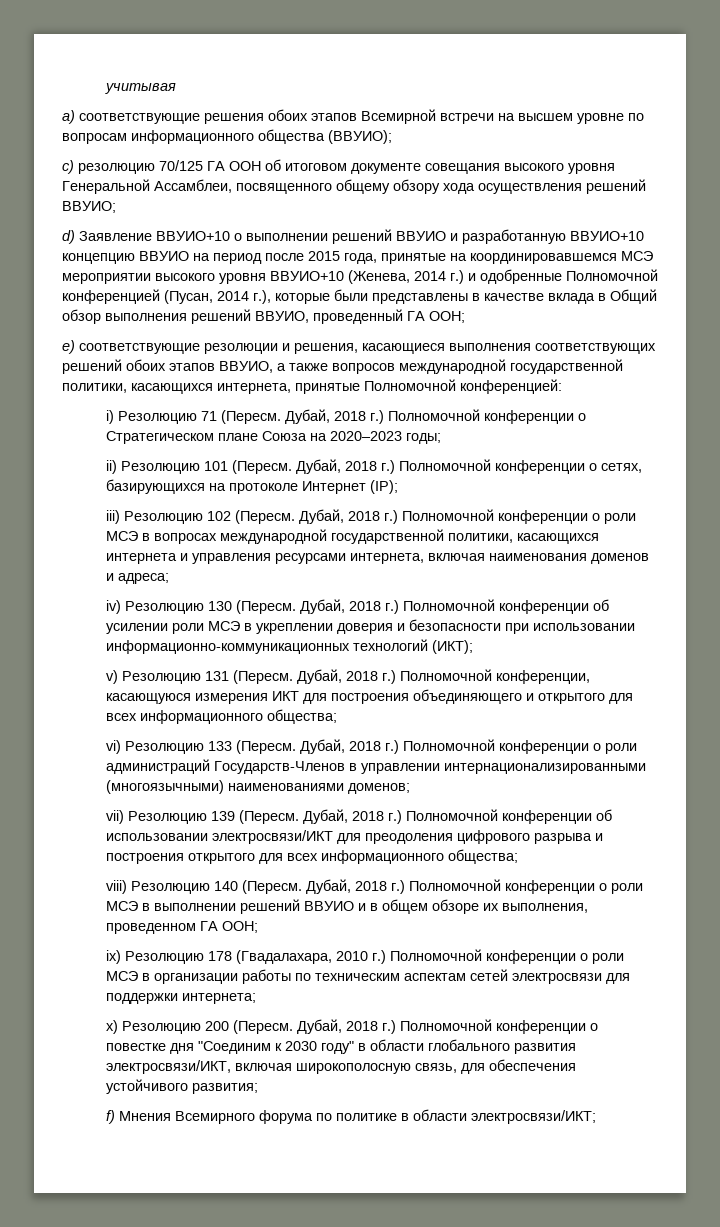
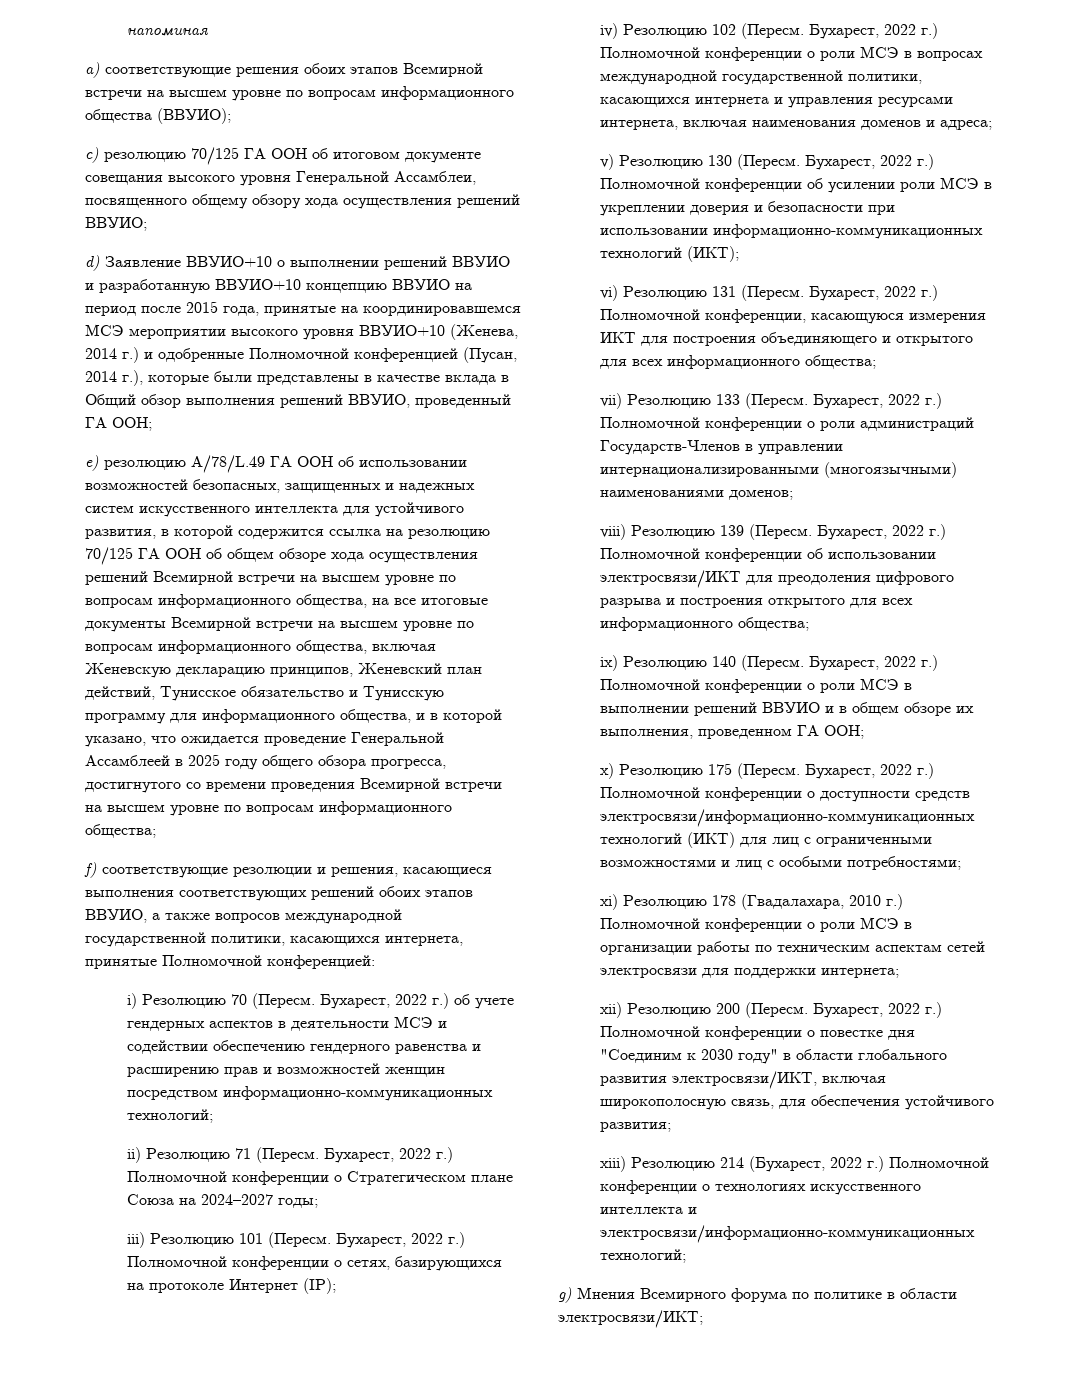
[105,83,177,94] учитывая -> [126,28,208,36] напоминая
(75, 347) none -> [104,455,467,473] [85,479,475,493] [85,502,464,517] [85,525,490,539] [85,547,478,565] [85,571,456,586] [85,594,488,608] [85,617,474,632] [85,640,436,654] [85,663,482,678] [85,686,444,701] [85,709,502,724] [85,732,444,747] [85,754,446,770] [85,778,502,793] [85,801,452,816] [85,824,156,838] [84,862,97,878] резолюцию A/78/L.49 ГА ООН об использовании возможностей безопасных, защищенных и надежных систем искусственного интеллекта для устойчивого развития, в которой содержится ссылка на резолюцию 70/125 ГА ООН об общем обзоре хода осуществления решений Всемирной встречи на высшем уровне по вопросам информационного общества, на все итоговые документы Всемирной встречи на высшем уровне по вопросам информационного общества, включая Женевскую декларацию принципов, Женевский план действий, Тунисское обязательство и Тунисскую программу для информационного общества, и в которой указано, что ожидается проведение Генеральной Ассамблеей в 2025 году общего обзора прогресса, достигнутого со времени проведения Всемирной встречи на высшем уровне по вопросам информационного общества; // f)
[201,409,367,424] 71 (Пересм. Дубай, 2018 -> [230,993,514,1009] [126,1016,447,1031] [126,1040,481,1054] [126,1063,445,1077] [126,1086,493,1101] [126,1109,213,1123] [126,1147,431,1163] 70 (Пересм. Бухарест, 2022 г.) об учете гендерных аспектов в деятельности МСЭ и содействии обеспечению гендерного равенства и расширению прав и возможностей женщин посредством информационно-коммуникационных технологий; // ii) Резолюцию 71 (Пересм. Бухарест, 2022
[330,431,403,441] 2020–2023 -> [200,1194,273,1205] 2024–2027
[106,460,118,474] ii) -> [126,1232,145,1248] iii)
[296,459,378,474] Дубай, 2018 -> [335,1233,443,1248] Бухарест, 2022
[106,510,121,524] iii) -> [599,23,618,39] iv)
[299,509,381,524] Дубай, 2018 -> [808,24,916,39] Бухарест, 2022
[106,600,122,614] iv) -> [599,154,614,170] v)
[300,599,382,614] Дубай, 2018 -> [804,155,912,170] Бухарест, 2022
[106,670,119,684] v) -> [599,285,618,301] vi)
[297,669,379,684] Дубай, 2018 -> [808,286,916,301] Бухарест, 2022
[106,740,122,754] vi) -> [599,393,622,409] vii)
[300,739,382,754] Дубай, 2018 -> [812,394,920,409] Бухарест, 2022
[106,810,125,824] vii) -> [599,524,626,540] viii)
[303,809,385,824] Дубай, 2018 -> [816,525,924,540] Бухарест, 2022
[106,880,128,894] viii) -> [599,655,618,671] ix)
[306,879,388,894] Дубай, 2018 -> [808,656,916,671] Бухарест, 2022
[106,950,122,964] ix) -> [599,763,934,779] [599,787,970,802] [599,809,975,827] [599,832,932,848] [599,856,961,870] [599,894,618,910] x) Резолюцию 175 (Пересм. Бухарест, 2022 г.) Полномочной конференции о доступности средств электросвязи/информационно-коммуникационных технологий (ИКТ) для лиц с ограниченными возможностями и лиц с особыми потребностями; // xi)
[106,1020,119,1034] x) -> [599,1002,622,1018] xii)
[297,1019,379,1034] Дубай, 2018 -> [812,1003,920,1018] Бухарест, 2022
[106,1110,116,1124] f) -> [599,1156,989,1172] [599,1180,921,1195] [599,1207,697,1214] [599,1225,975,1243] [599,1249,686,1263] [558,1287,572,1303] xiii) Резолюцию 214 (Бухарест, 2022 г.) Полномочной конференции о технологиях искусственного интеллекта и электросвязи/информационно-коммуникационных технологий; // g)

